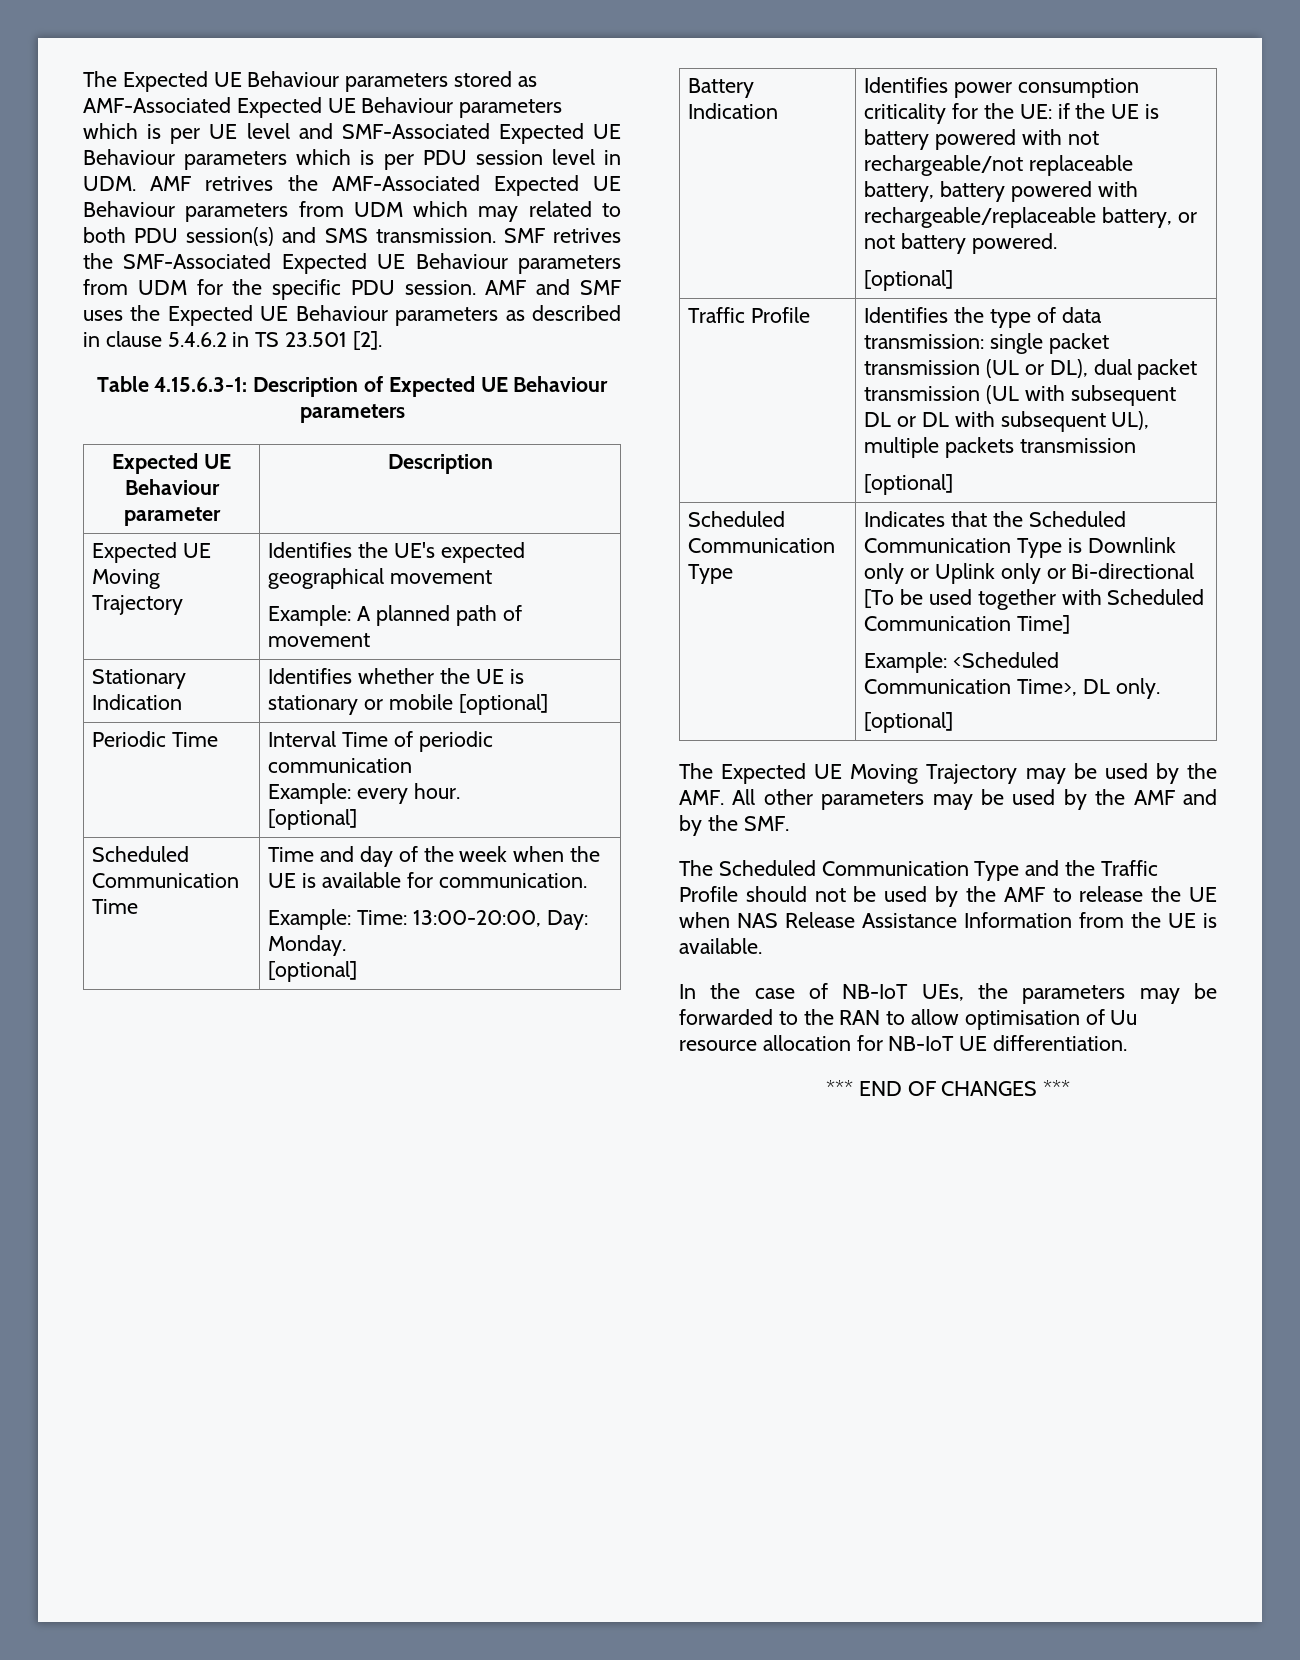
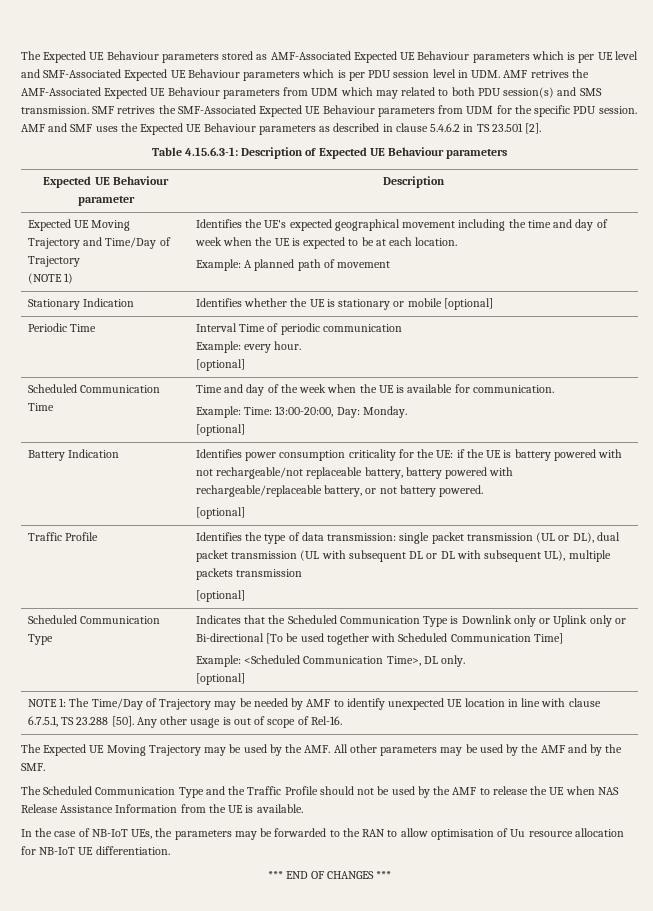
(184, 605) none -> [83,237,171,249] [27,256,80,267] [27,273,74,284] and Time/Day of Trajectory // (NOTE 1)
(493, 577) none -> [458,219,608,231] [194,237,458,249] including the time and day of week when the UE is expected to be at each location.
(954, 722) none -> [27,698,601,710] [27,716,342,728] // NOTE 1: The Time/Day of Trajectory may be needed by AMF to identify unexpected UE location in line with clause 6.7.5.1, TS 23.288 [50]. Any other usage is out of scope of Rel-16.

